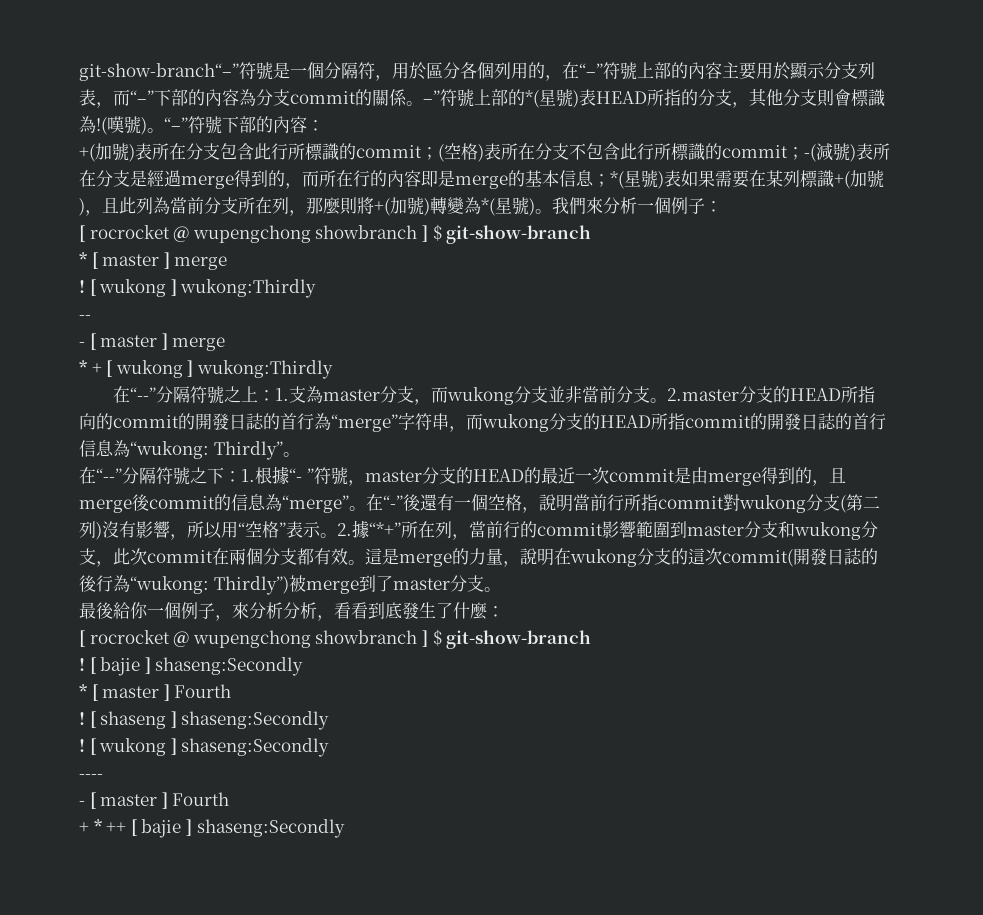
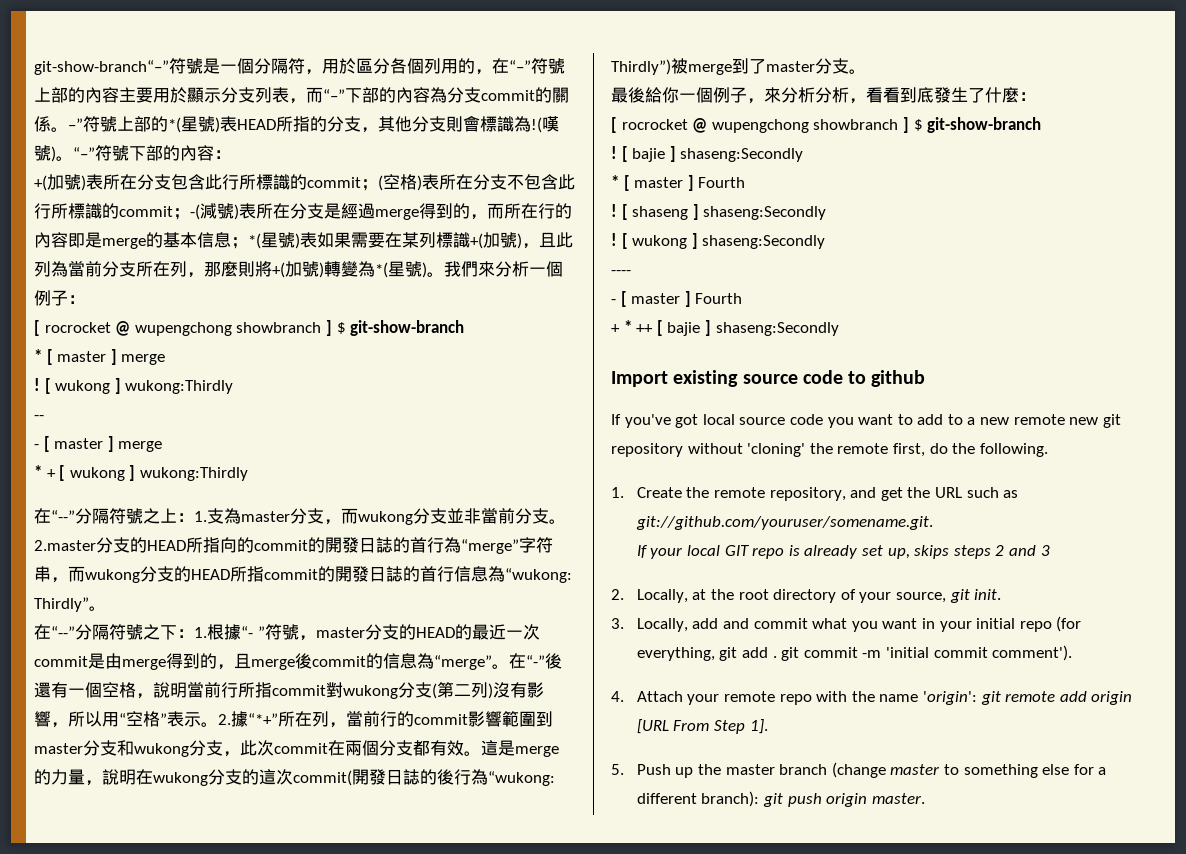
(345, 828) none -> [611,370,926,387] [611,414,1121,428] [611,443,1048,457] [611,487,1019,501] [635,516,933,530] [636,545,1050,559] [611,589,1002,603] [611,616,1082,632] [636,645,1073,661] [611,691,1133,705] [636,719,768,734] [611,762,1107,778] [636,791,925,807] // Import existing source code to github // If you've got local source code you want to add to a new remote new git repository without 'cloning' the remote first, do the following. // 1. Create the remote repository, and get the URL such as git://github.com/youruser/somename.git. // If your local GIT repo is already set up, skips steps 2 and 3 // 2. Locally, at the root directory of your source, git init. // 3. Locally, add and commit what you want in your initial repo (for everything, git add . git commit -m 'initial commit comment'). // 4. Attach your remote repo with the name 'origin': git remote add origin [URL From Step 1]. // 5. Push up the master branch (change master to something else for a different branch): git push origin master.

